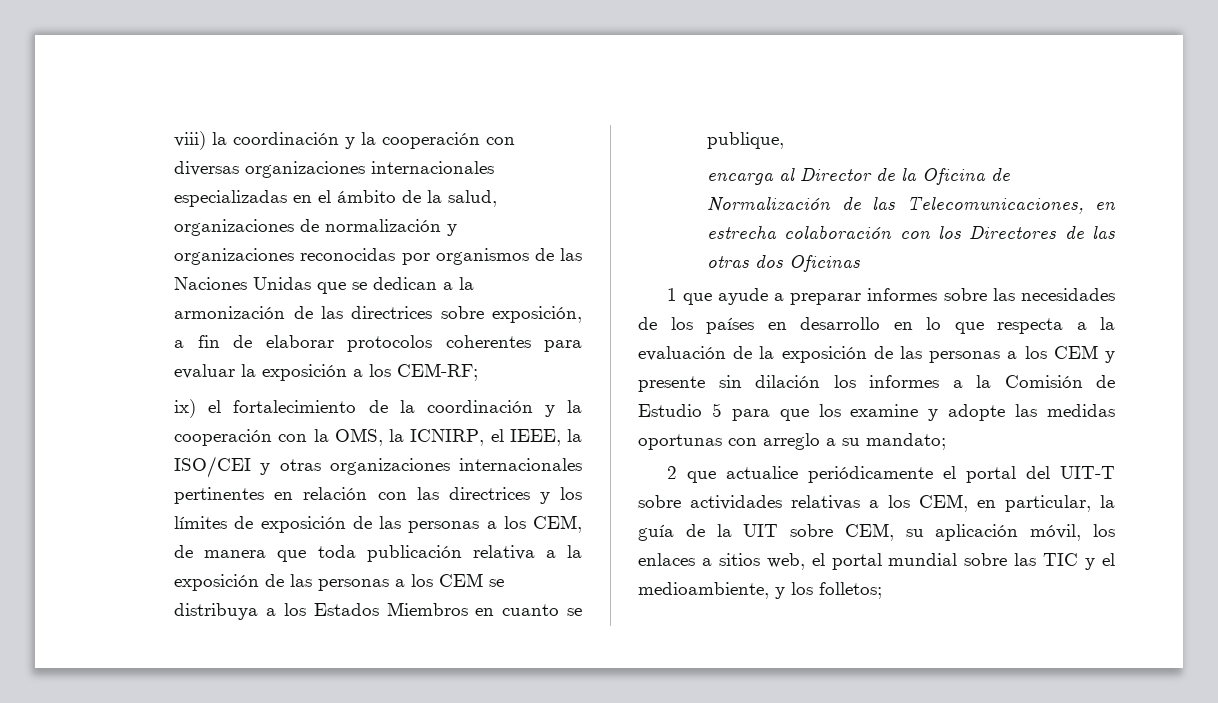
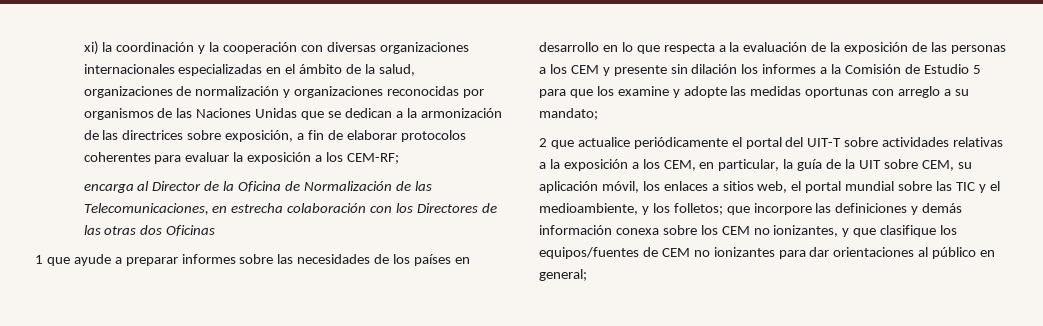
[174,131,207,150] viii) -> [83,41,99,55] xi)
[174,399,583,418] [174,428,582,446] [174,456,582,478] [174,487,583,504] [174,515,582,533] [174,545,583,562] [174,573,505,591] [174,602,582,620] [707,132,785,149] // ix) el fortalecimiento de la coordinación y la cooperación con la OMS, la ICNIRP, el IEEE, la ISO/CEI y otras organizaciones internacionales pertinentes en relación con las directrices y los límites de exposición de las personas a los CEM, de manera que toda publicación relativa a la exposición de las personas a los CEM se distribuya a los Estados Miembros en cuanto se publique, -> (399, 158) none
(879, 504) none -> [549,159,639,171] la exposición a
(882, 590) none -> [726,203,963,215] [539,225,958,237] [539,247,996,259] [539,269,587,281] que incorpore las definiciones y demás información conexa sobre los CEM no ionizantes, y que clasifique los equipos/fuentes de CEM no ionizantes para dar orientaciones al público en general;

